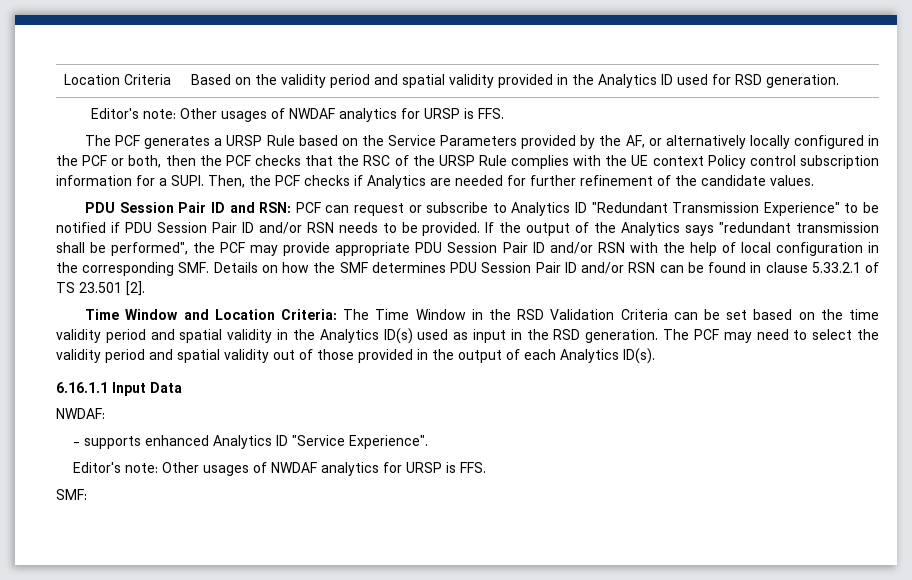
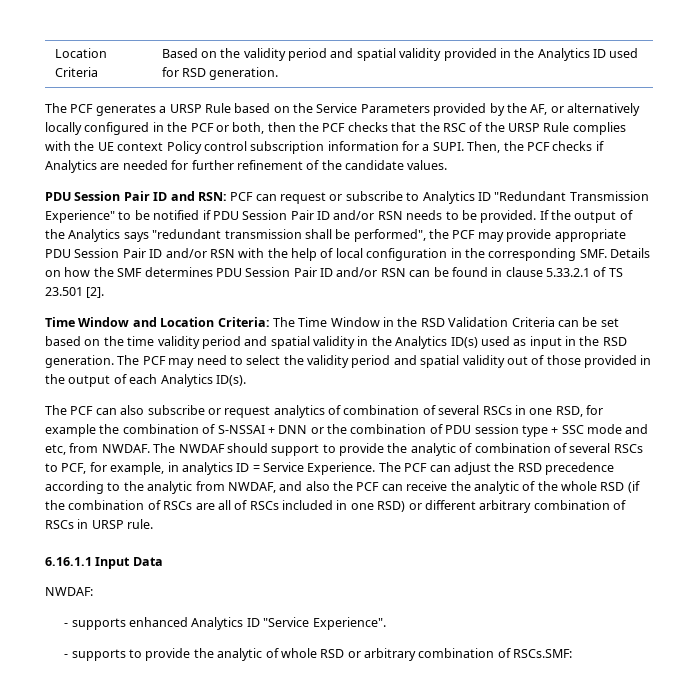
[90,108,504,122] // Editor's note: Other usages of NWDAF analytics for URSP is FFS. -> (279, 73) none
(655, 356) none -> [45,405,603,418] [45,424,649,437] [45,443,643,456] [45,462,614,475] [45,481,640,494] [45,500,626,513] [45,519,154,529] // The PCF can also subscribe or request analytics of combination of several RSCs in one RSD, for example the combination of S-NSSAI + DNN or the combination of PDU session type + SSC mode and etc, from NWDAF. The NWDAF should support to provide the analytic of combination of several RSCs to PCF, for example, in analytics ID = Service Experience. The PCF can adjust the RSD precedence according to the analytic from NWDAF, and also the PCF can receive the analytic of the whole RSD (if the combination of RSCs are all of RSCs included in one RSD) or different arbitrary combination of RSCs in URSP rule.
[73,462,487,476] [56,489,87,500] Editor's note: Other usages of NWDAF analytics for URSP is FFS. // SMF: -> [64,648,573,661] - supports to provide the analytic of whole RSD or arbitrary combination of RSCs.SMF:

